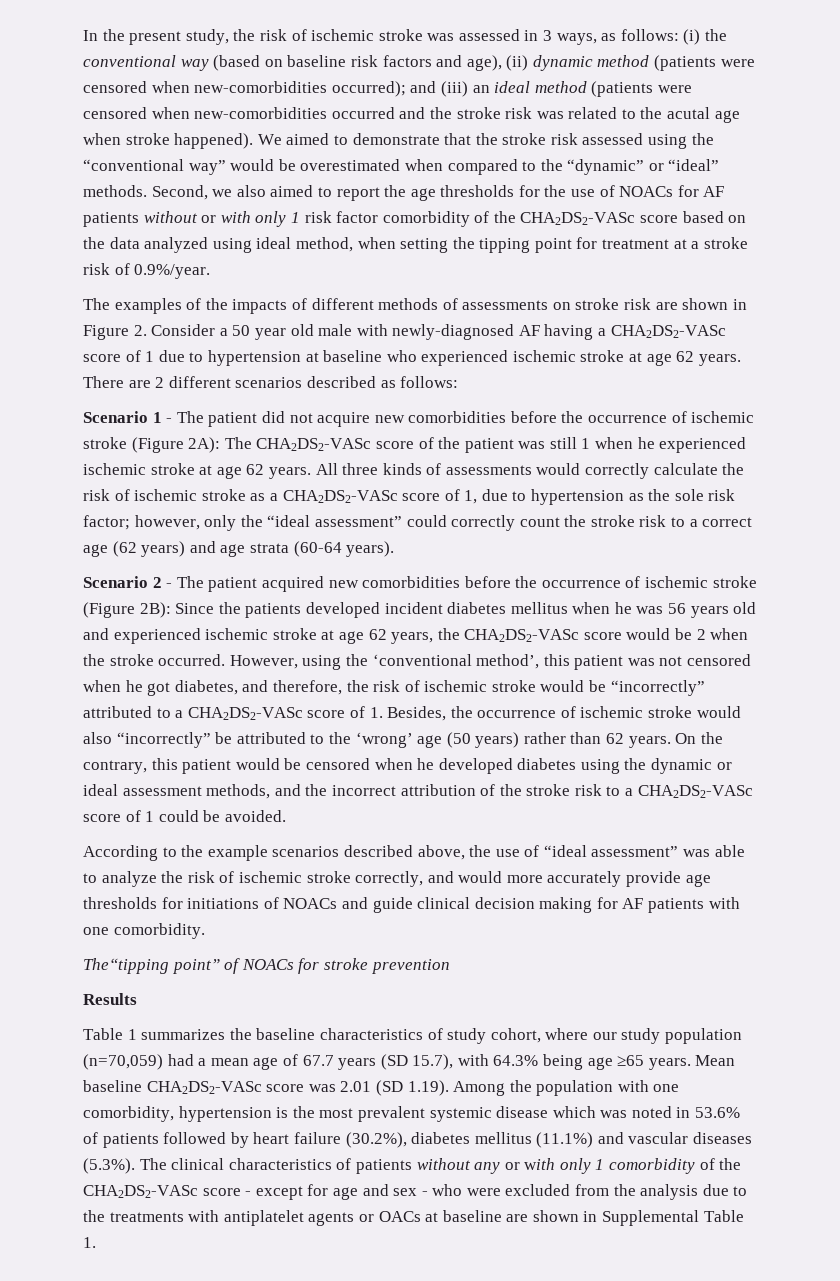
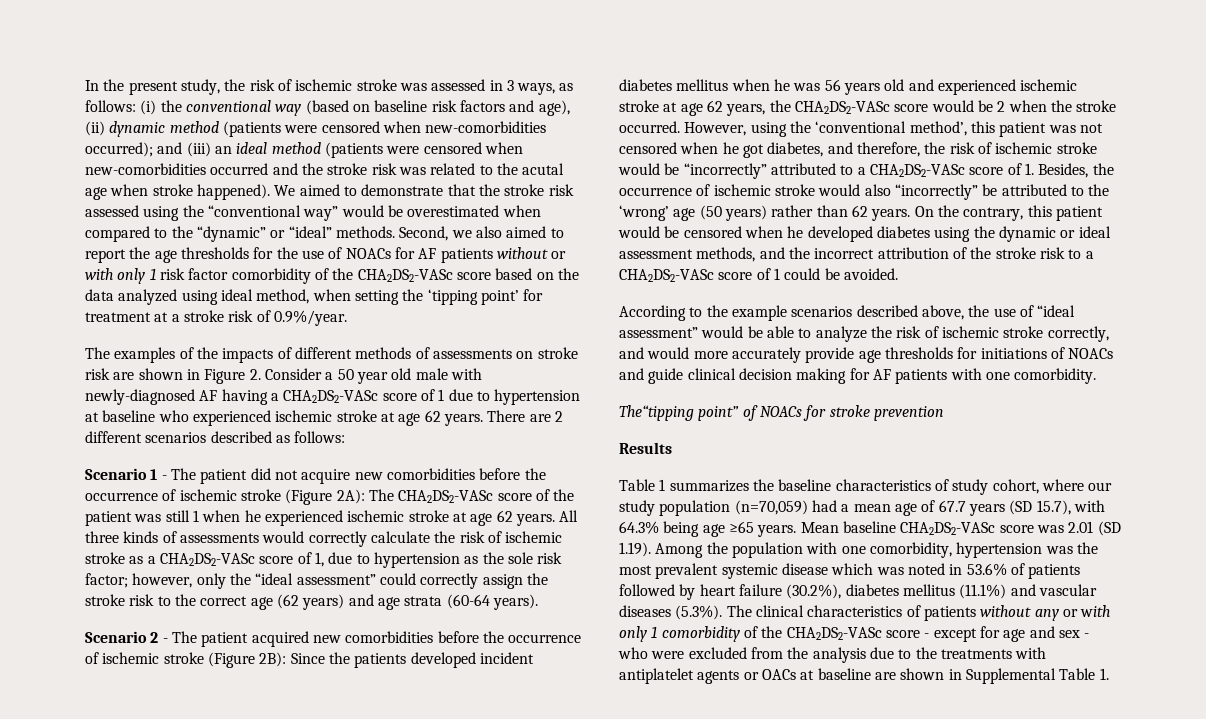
[479,238,572,253] tipping point -> [427,289,519,305] ‘tipping point’
[519,515,698,527] count the stroke risk to a -> [482,573,548,589] [85,594,196,606] assign the stroke risk to the
[683,849,711,857] was -> [701,326,763,338] would be
[276,1107,289,1118] is -> [1045,546,1073,554] was

